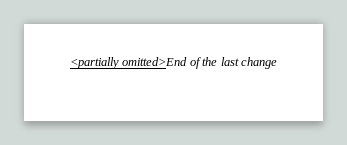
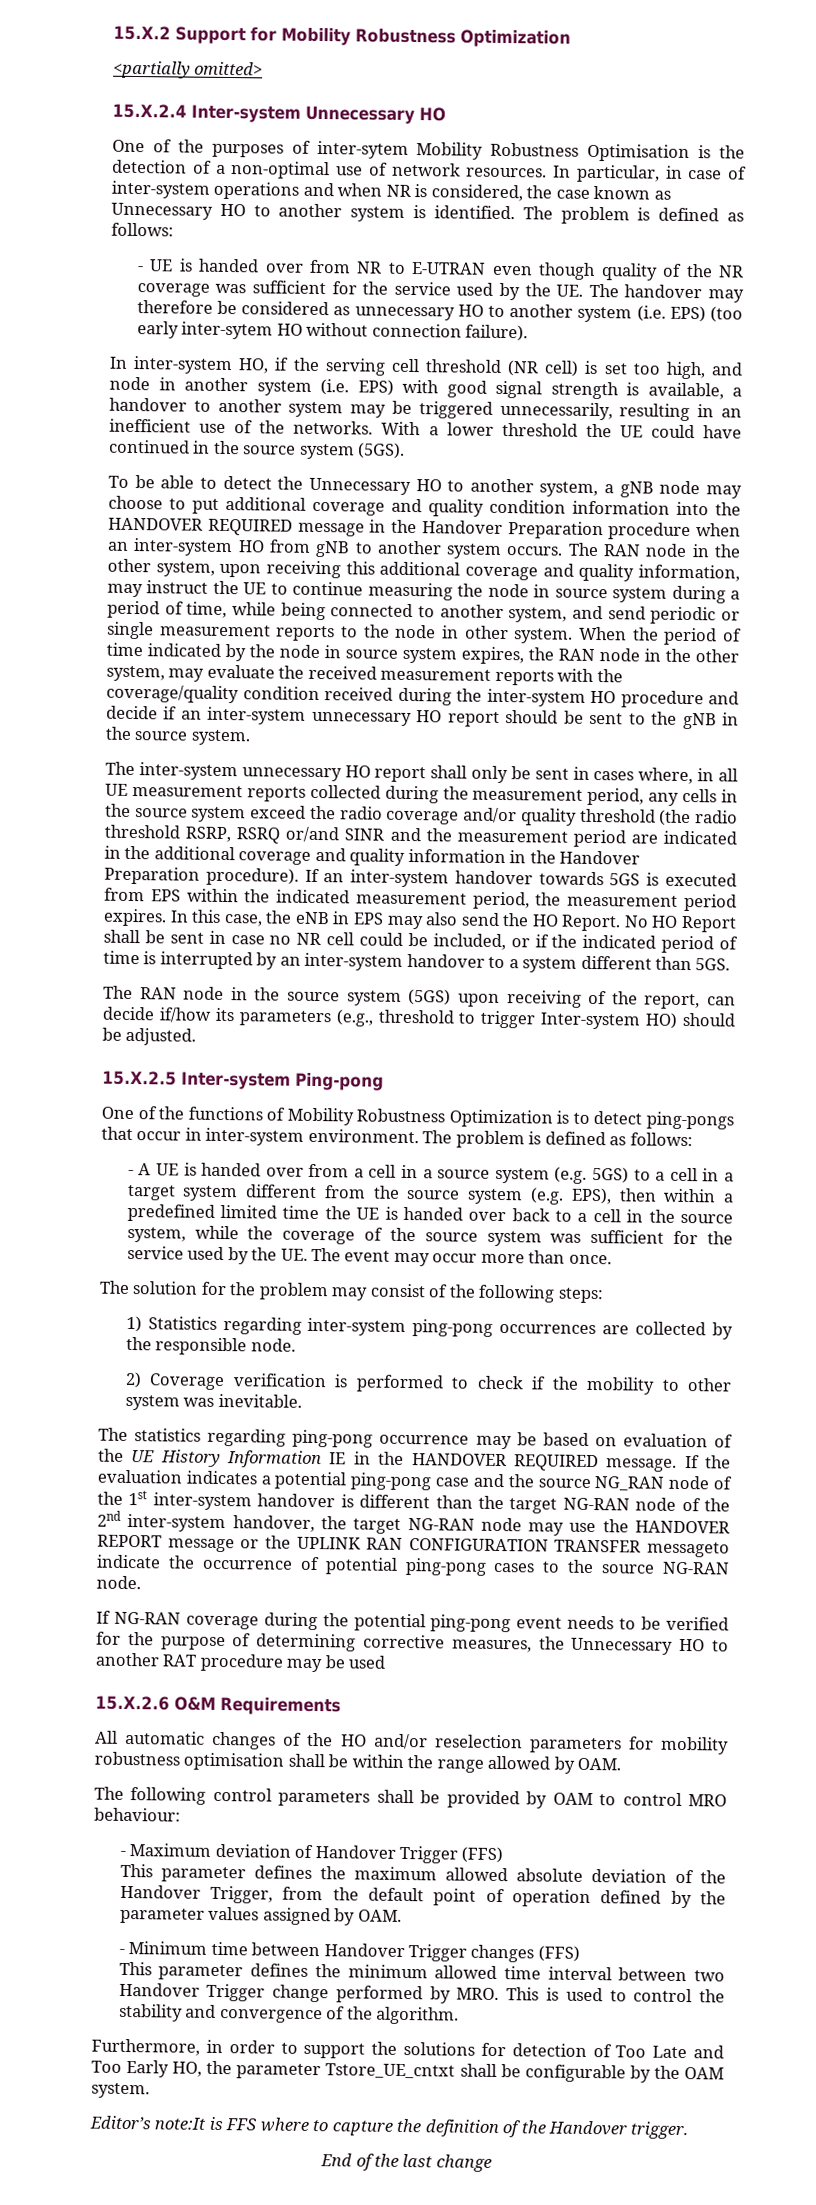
[70,57,188,69] <partially omitted>End -> [113,25,571,48] [113,60,264,79] [112,103,446,125] [112,139,745,162] [112,159,747,183] [111,180,671,202] [111,202,745,225] [111,222,174,237] [136,258,744,281] [136,280,745,303] [136,300,743,323] [136,321,528,342] [109,355,743,380] [109,376,742,400] [109,397,742,422] [109,418,742,439] [109,439,406,460] [108,475,742,499] [108,495,741,517] [108,517,741,541] [107,538,741,559] [107,558,740,582] [107,580,740,604] [107,600,740,625] [107,621,742,646] [106,642,739,665] [106,664,623,686] [106,684,739,709] [106,705,739,730] [105,726,251,746] [105,761,738,785] [105,783,738,806] [105,803,739,827] [104,824,738,848] [104,845,641,866] [104,866,737,888] [104,887,737,912] [103,908,737,933] [103,929,738,954] [103,950,731,973] [103,985,737,1010] [102,1006,735,1030] [102,1027,197,1046] [102,1070,384,1091] [101,1106,734,1130] [101,1126,693,1149] [127,1162,734,1184] [126,1184,734,1205] [126,1203,733,1224] [126,1225,733,1247] [126,1245,612,1267] [99,1280,604,1304] [125,1315,734,1340] [125,1336,296,1356] [124,1371,733,1395] [124,1393,302,1411] [98,1427,734,1450] [98,1448,732,1472] [97,1469,732,1491] [97,1490,730,1514] [97,1510,730,1536] [97,1534,730,1558] [96,1554,730,1576] [96,1575,141,1590] [96,1610,729,1633] [96,1631,729,1655] [95,1652,387,1673] [95,1695,341,1716] [95,1730,730,1755] [94,1751,622,1774] [94,1786,727,1809] [94,1807,181,1822] [119,1843,504,1864] [119,1863,726,1884] [119,1884,726,1909] [119,1906,402,1926] [118,1941,580,1963] [118,1961,725,1982] [118,1982,725,2004] [118,2003,459,2025] [91,2038,725,2059] [91,2060,725,2083] [91,2082,150,2099] [89,2115,689,2140] [320,2153,353,2167] 15.X.2 Support for Mobility Robustness Optimization // <partially omitted> // 15.X.2.4 Inter-system Unnecessary HO // One of the purposes of inter-sytem Mobility Robustness Optimisation is the detection of a non-optimal use of network resources. In particular, in case of inter-system operations and when NR is considered, the case known as Unnecessary HO to another system is identified. The problem is defined as follows: // - UE is handed over from NR to E-UTRAN even though quality of the NR coverage was sufficient for the service used by the UE. The handover may therefore be considered as unnecessary HO to another system (i.e. EPS) (too early inter-sytem HO without connection failure). // In inter-system HO, if the serving cell threshold (NR cell) is set too high, and node in another system (i.e. EPS) with good signal strength is available, a handover to another system may be triggered unnecessarily, resulting in an inefficient use of the networks. With a lower threshold the UE could have continued in the source system (5GS). // To be able to detect the Unnecessary HO to another system, a gNB node may choose to put additional coverage and quality condition information into the HANDOVER REQUIRED message in the Handover Preparation procedure when an inter-system HO from gNB to another system occurs. The RAN node in the other system, upon receiving this additional coverage and quality information, may instruct the UE to continue measuring the node in source system during a period of time, while being connected to another system, and send periodic or single measurement reports to the node in other system. When the period of time indicated by the node in source system expires, the RAN node in the other system, may evaluate the received measurement reports with the coverage/quality condition received during the inter-system HO procedure and decide if an inter-system unnecessary HO report should be sent to the gNB in the source system. // The inter-system unnecessary HO report shall only be sent in cases where, in all UE measurement reports collected during the measurement period, any cells in the source system exceed the radio coverage and/or quality threshold (the radio threshold RSRP, RSRQ or/and SINR and the measurement period are indicated in the additional coverage and quality information in the Handover Preparation procedure). If an inter-system handover towards 5GS is executed from EPS within the indicated measurement period, the measurement period expires. In this case, the eNB in EPS may also send the HO Report. No HO Report shall be sent in case no NR cell could be included, or if the indicated period of time is interrupted by an inter-system handover to a system different than 5GS. // The RAN node in the source system (5GS) upon receiving of the report, can decide if/how its parameters (e.g., threshold to trigger Inter-system HO) should be adjusted. // 15.X.2.5 Inter-system Ping-pong // One of the functions of Mobility Robustness Optimization is to detect ping-pongs that occur in inter-system environment. The problem is defined as follows: // - A UE is handed over from a cell in a source system (e.g. 5GS) to a cell in a target system different from the source system (e.g. EPS), then within a predefined limited time the UE is handed over back to a cell in the source system, while the coverage of the source system was sufficient for the service used by the UE. The event may occur more than once. // The solution for the problem may consist of the following steps: // 1) Statistics regarding inter-system ping-pong occurrences are collected by the responsible node. // 2) Coverage verification is performed to check if the mobility to other system was inevitable. // The statistics regarding ping-pong occurrence may be based on evaluation of the UE History Information IE in the HANDOVER REQUIRED message. If the evaluation indicates a potential ping-pong case and the source NG_RAN node of the 1st inter-system handover is different than the target NG-RAN node of the 2nd inter-system handover, the target NG-RAN node may use the HANDOVER REPORT message or the UPLINK RAN CONFIGURATION TRANSFER messageto indicate the occurrence of potential ping-pong cases to the source NG-RAN node. // If NG-RAN coverage during the potential ping-pong event needs to be verified for the purpose of determining corrective measures, the Unnecessary HO to another RAT procedure may be used // 15.X.2.6 O&M Requirements // All automatic changes of the HO and/or reselection parameters for mobility robustness optimisation shall be within the range allowed by OAM. // The following control parameters shall be provided by OAM to control MRO behaviour: // - Maximum deviation of Handover Trigger (FFS) // This parameter defines the maximum allowed absolute deviation of the Handover Trigger, from the default point of operation defined by the parameter values assigned by OAM. // - Minimum time between Handover Trigger changes (FFS) // This parameter defines the minimum allowed time interval between two Handover Trigger change performed by MRO. This is used to control the stability and convergence of the algorithm. // Furthermore, in order to support the solutions for detection of Too Late and Too Early HO, the parameter Tstore_UE_cntxt shall be configurable by the OAM system. // Editor’s note:It is FFS where to capture the definition of the Handover trigger. // End

